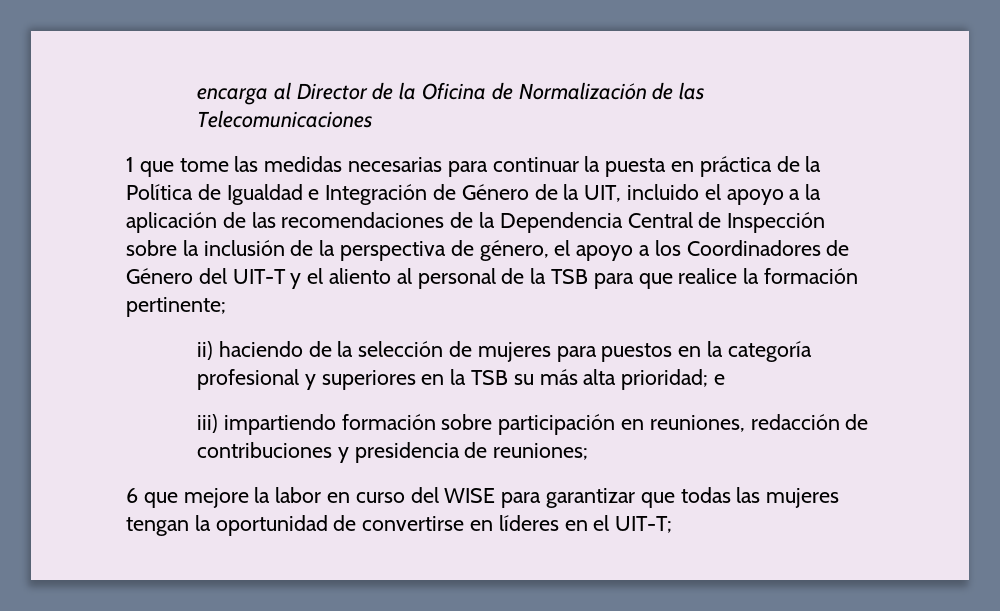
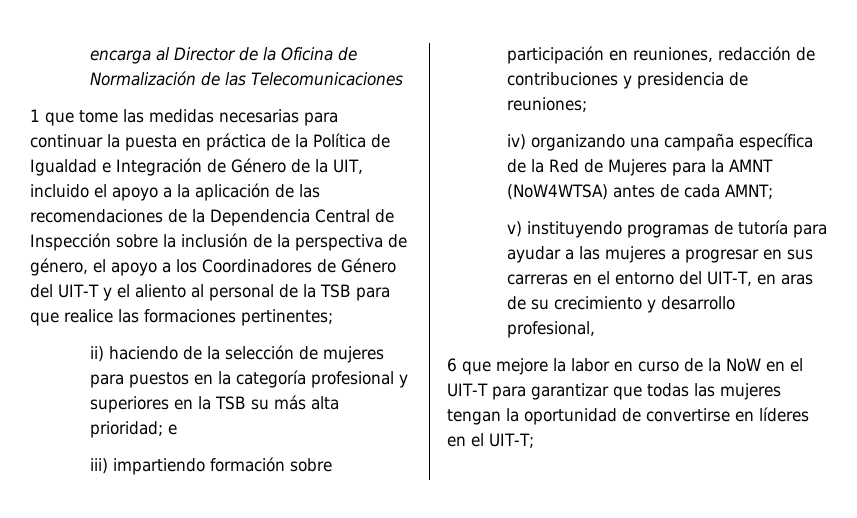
[743,268,859,284] [126,297,226,317] la formación pertinente; -> [118,309,333,326] las formaciones pertinentes;
(589, 451) none -> [506,133,813,151] [506,159,773,176] [506,184,773,200] [506,220,827,238] [506,246,813,263] [506,271,813,286] [506,296,735,313] [506,321,595,338] // iv) organizando una campaña específica de la Red de Mujeres para la AMNT (NoW4WTSA) antes de cada AMNT; // v) instituyendo programas de tutoría para ayudar a las mujeres a progresar en sus carreras en el entorno del UIT-T, en aras de su crecimiento y desarrollo profesional,
[410,487,496,503] del WISE -> [684,358,803,372] [447,383,488,397] de la NoW en el UIT-T

